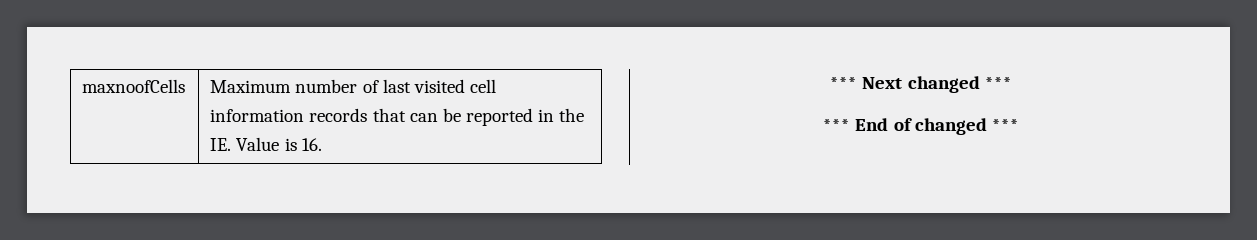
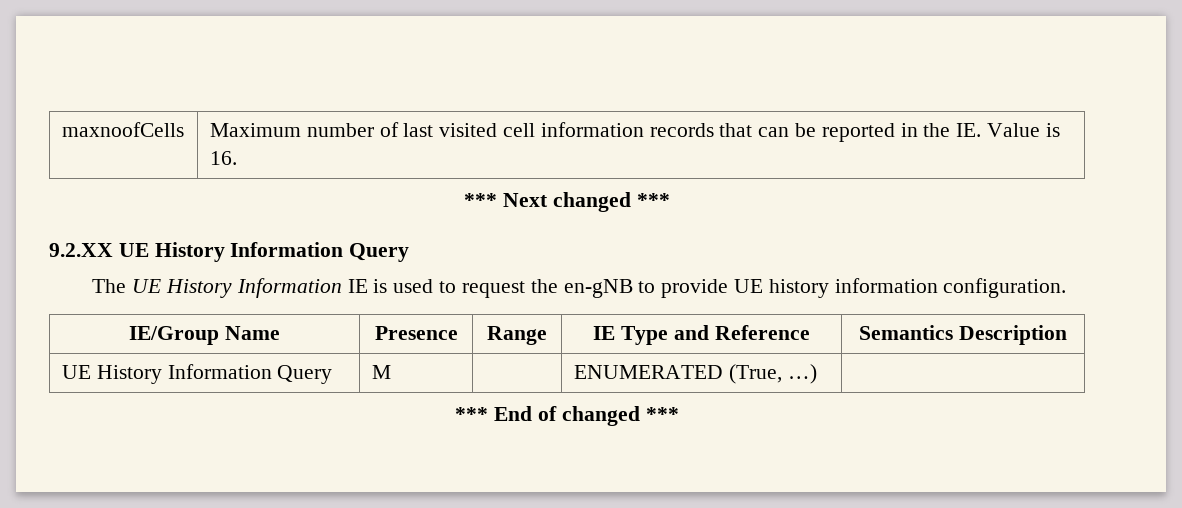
(1012, 83) none -> [49,242,410,262] [92,278,1067,298] [129,326,280,345] [374,326,458,340] [487,326,547,345] [593,325,810,345] [859,325,1067,345] [61,364,333,384] [371,365,391,379] [573,364,817,384] // 9.2.XX UE History Information Query // The UE History Information IE is used to request the en-gNB to provide UE history information configuration. // IE/Group Name | Presence | Range | IE Type and Reference | Semantics Description // UE History Information Query | M | | ENUMERATED (True, …) |

